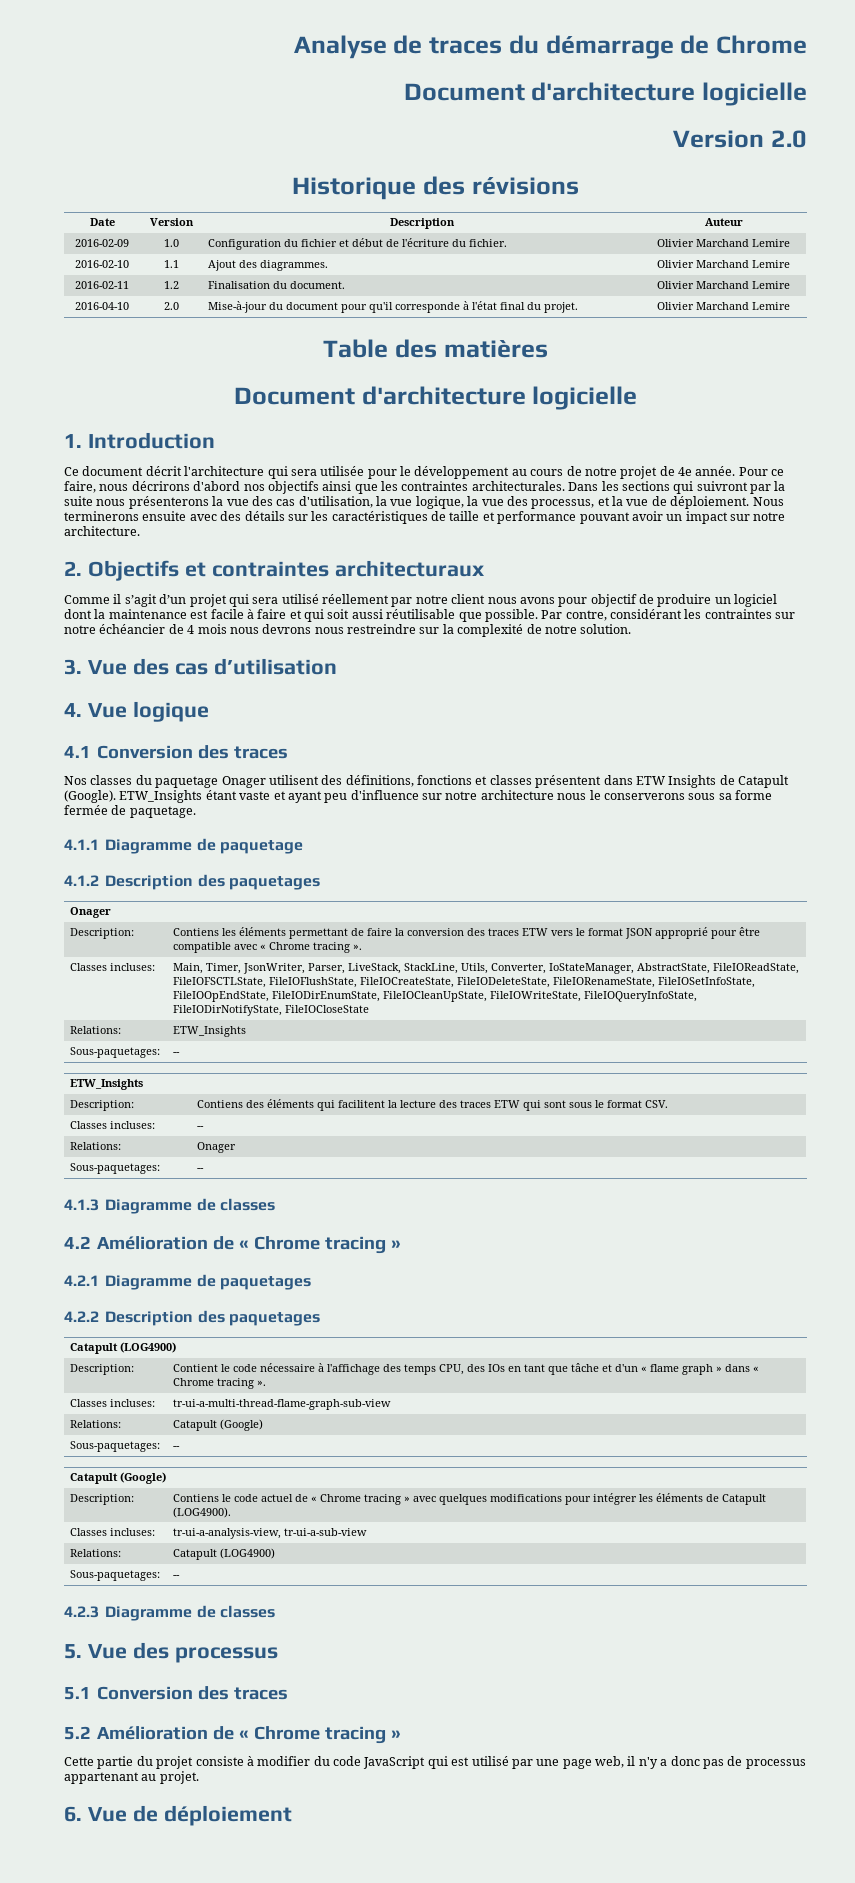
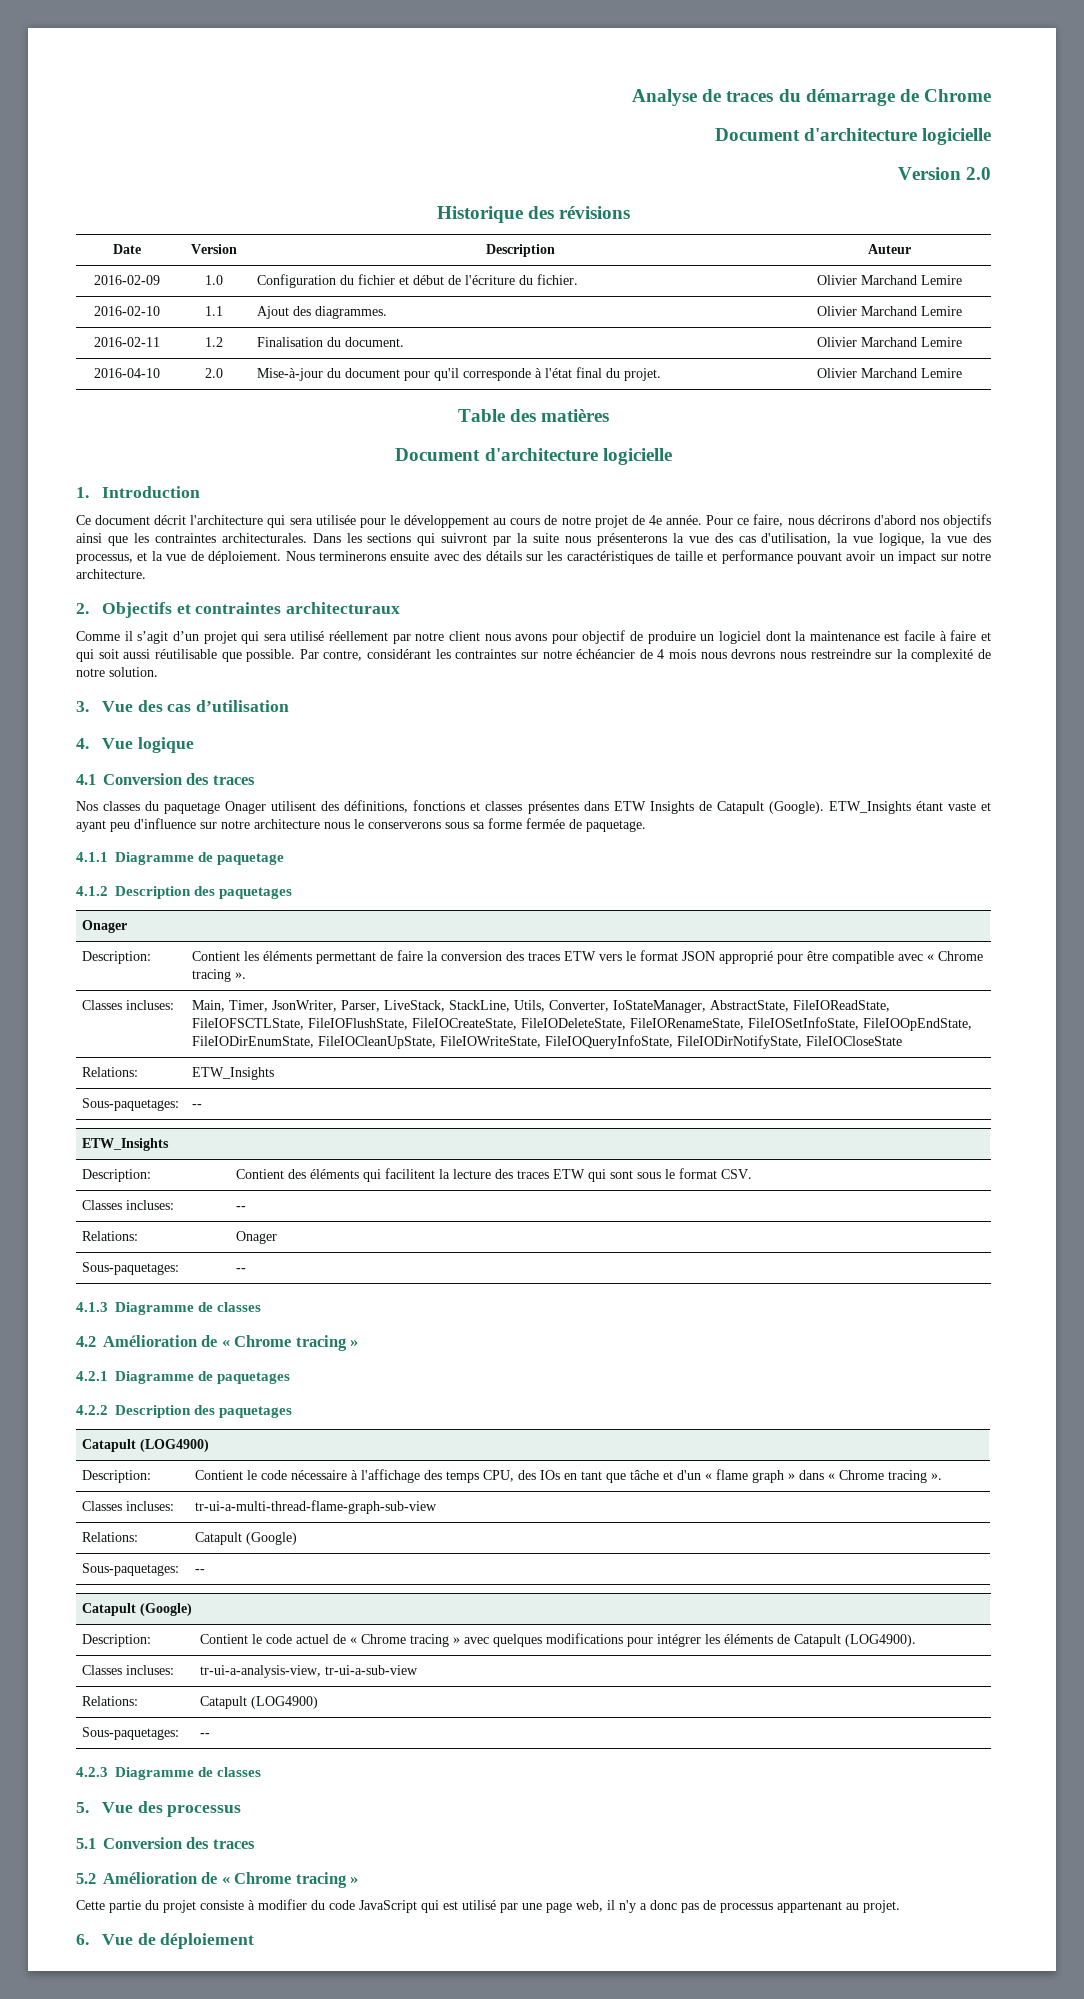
[535,775,602,788] présentent -> [527,801,579,814] présentes
[173,928,220,936] Contiens -> [192,951,241,961] Contient
[197,1100,244,1108] Contiens -> [236,1169,285,1179] Contient
[173,1494,220,1502] Contiens -> [200,1634,249,1644] Contient

